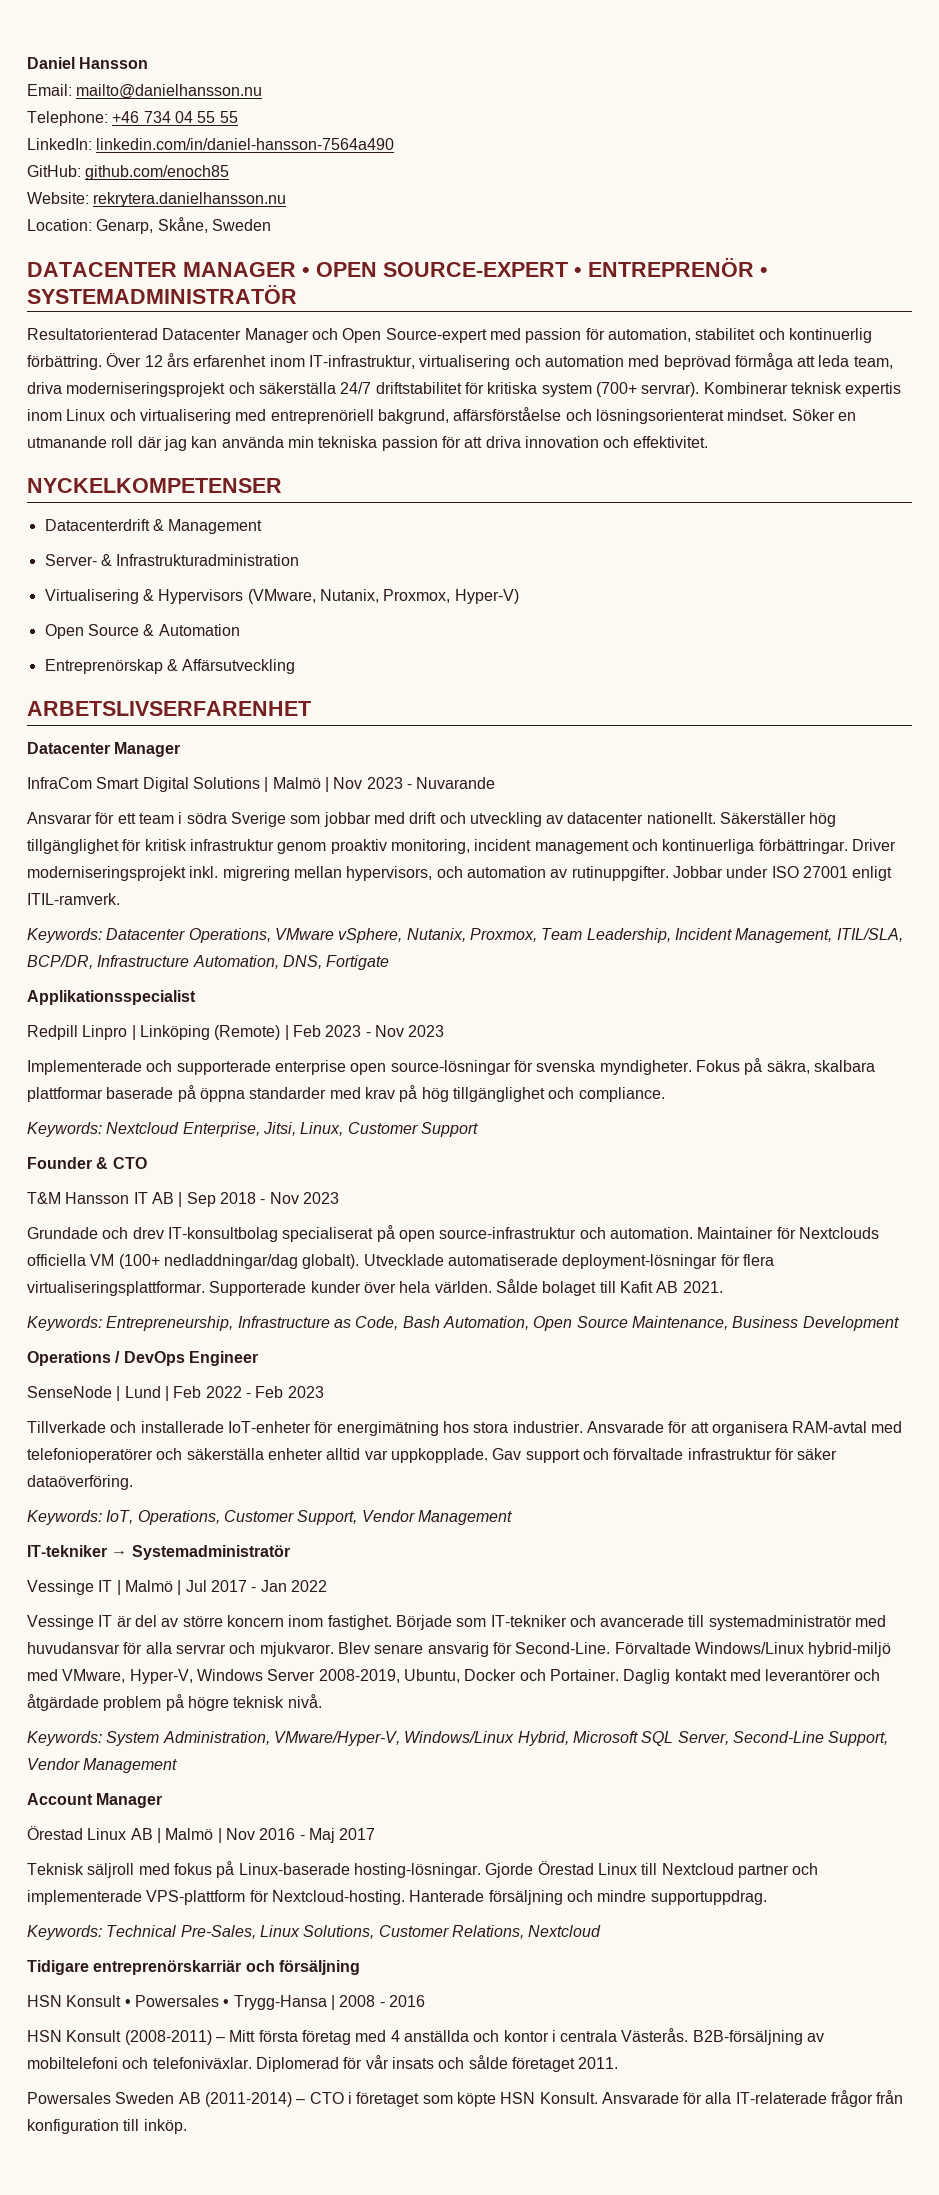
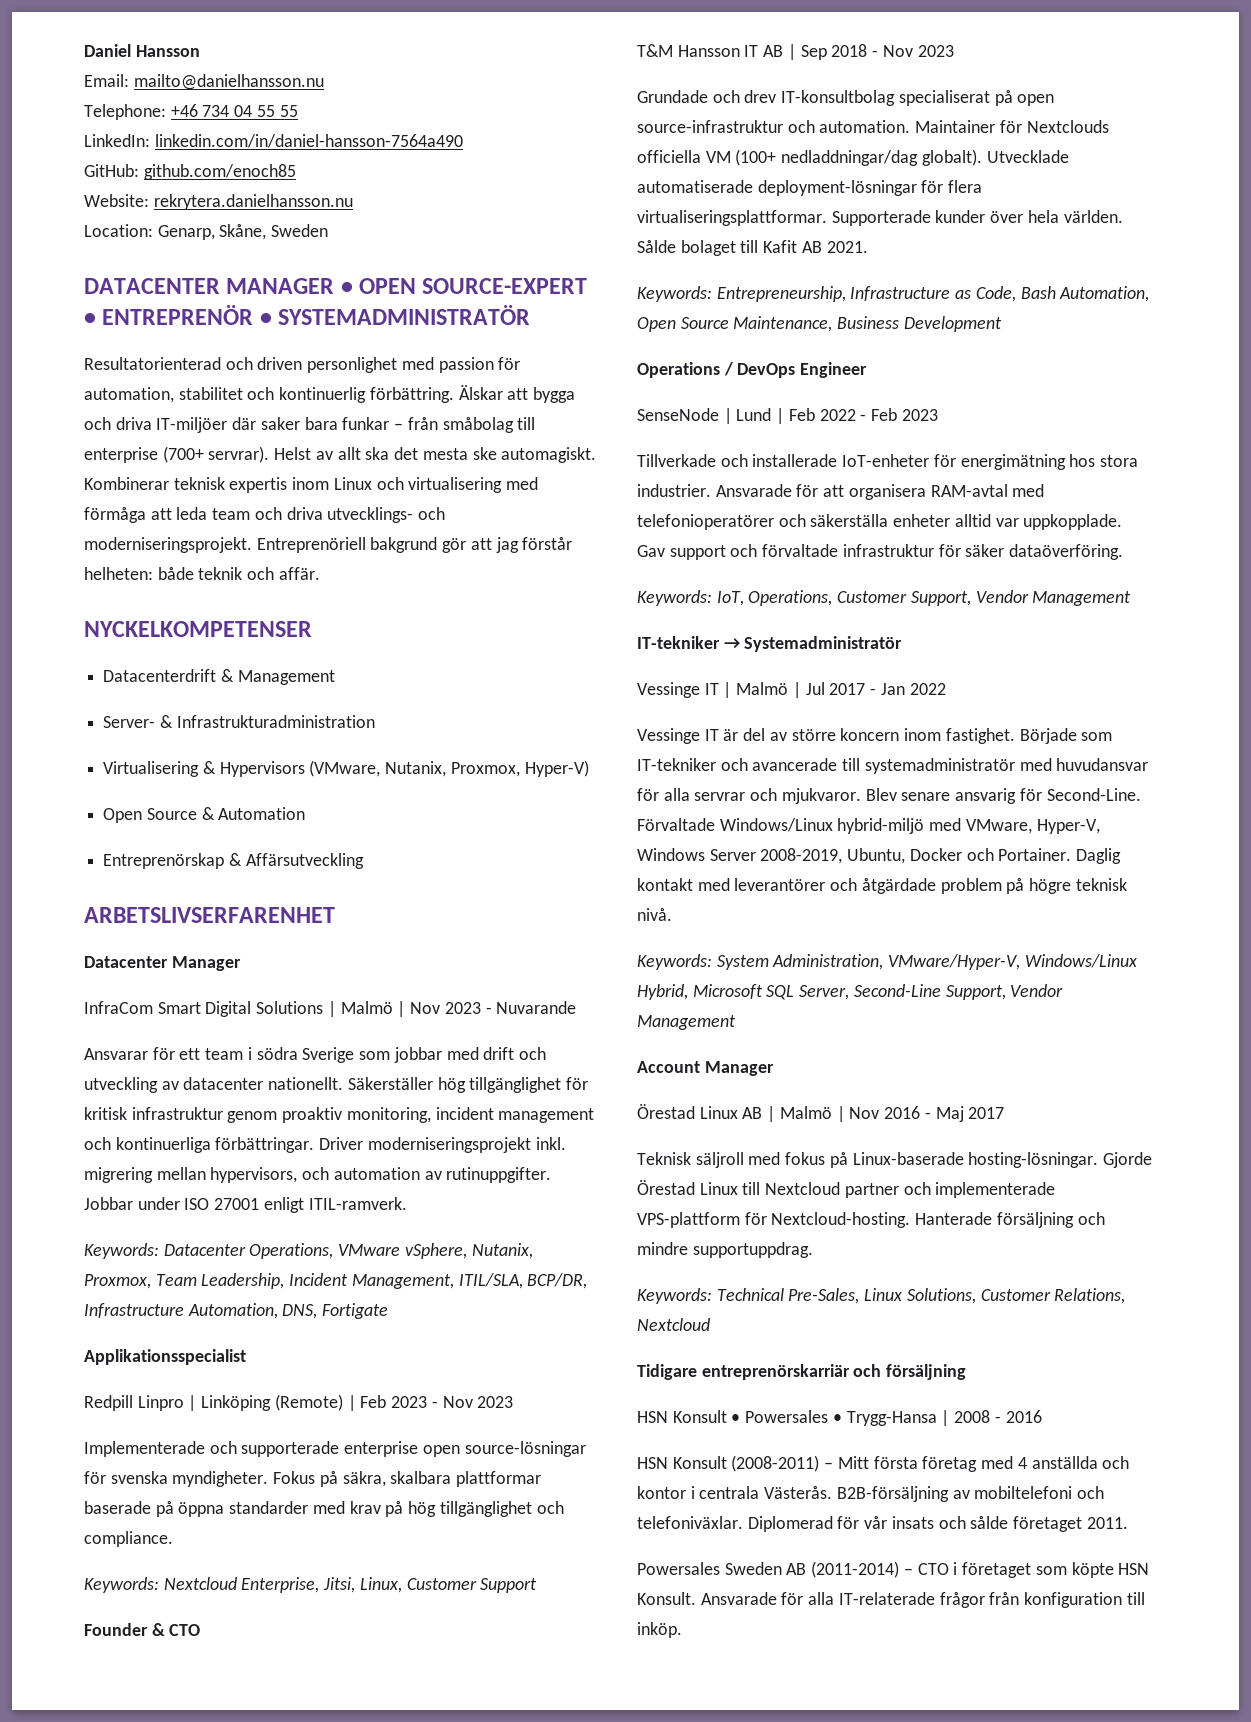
[162,328,487,343] Datacenter Manager och Open Source-expert -> [225,357,398,373] och driven personlighet
[106,353,893,370] [27,382,700,397] Över 12 års erfarenhet inom IT-infrastruktur, virtualisering och automation med beprövad förmåga att leda team, driva moderniseringsprojekt och säkerställa 24/7 driftstabilitet för kritiska system (700+ servrar). -> [458,385,576,403] [84,417,536,433] [84,446,597,463] Älskar att bygga och driva IT-miljöer där saker bara funkar – från småbolag till enterprise (700+ servrar). Helst av allt ska det mesta ske automagiskt.
[270,407,856,424] [27,436,709,451] entreprenöriell bakgrund, affärsförståelse och lösningsorienterat mindset. Söker en utmanande roll där jag kan använda min tekniska passion för att driva innovation och effektivitet. -> [84,507,446,523] [84,537,573,553] [84,567,320,580] förmåga att leda team och driva utvecklings- och moderniseringsprojekt. Entreprenöriell bakgrund gör att jag förstår helheten: både teknik och affär.

